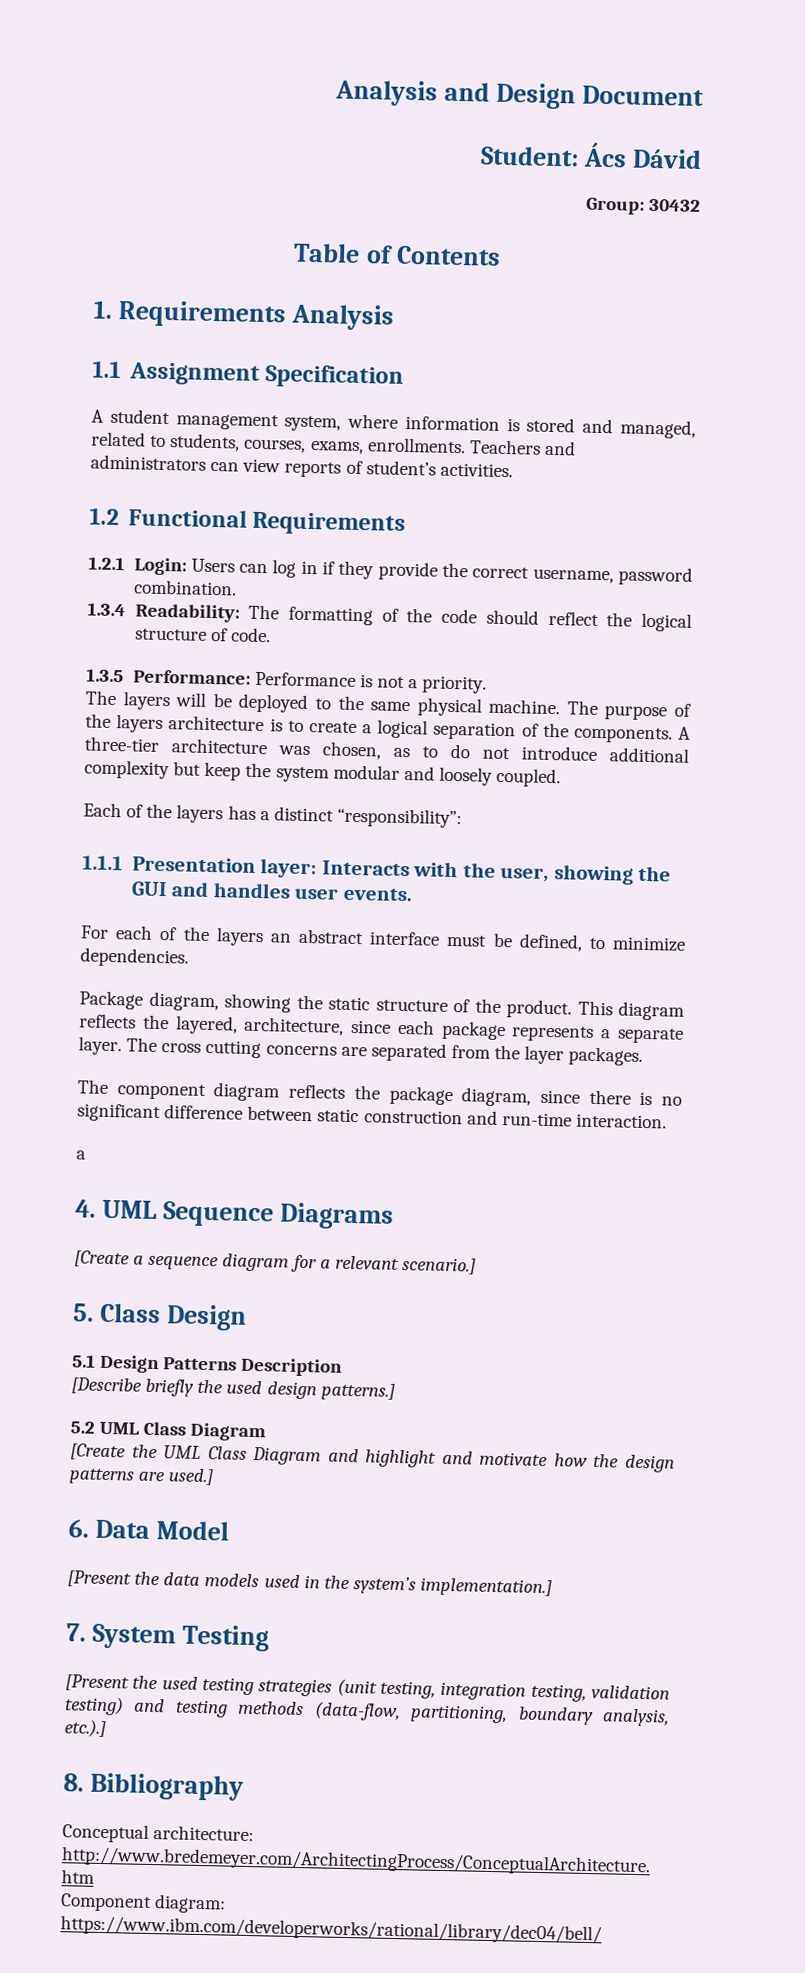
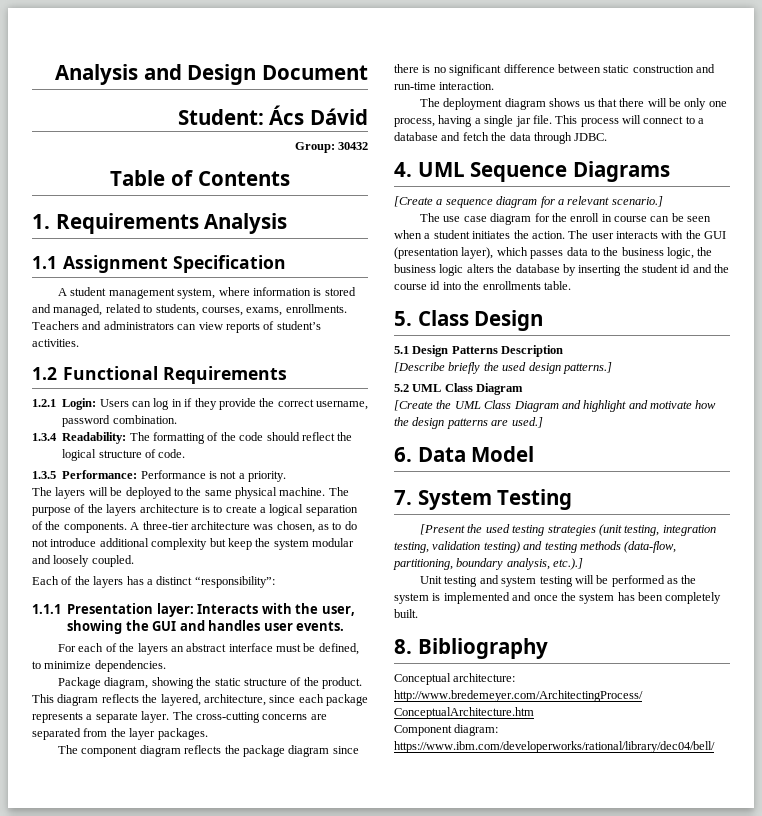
[161,1039,262,1059] cross cutting -> [195,712,260,723] cross-cutting
[461,1087,532,1107] diagram, -> [288,745,330,757] diagram
[76,1150,86,1160] a -> [420,98,727,110] [394,115,705,127] [394,132,608,144] The deployment diagram shows us that there will be only one process, having a single jar file. This process will connect to a database and fetch the data through JDBC.
(476, 1266) none -> [420,213,712,225] [394,230,727,239] [394,247,713,259] [394,264,730,276] [394,281,571,290] // The use case diagram for the enroll in course can be seen when a student initiates the action. The user interacts with the GUI (presentation layer), which passes data to the business logic, the business logic alters the database by inserting the student id and the course id into the enrollments table.
[67,1570,553,1598] // [Present the data models used in the system’s implementation.] -> (535, 454) none
(106, 1728) none -> [420,575,697,587] [394,592,722,604] [394,609,418,618] // Unit testing and system testing will be performed as the system is implemented and once the system has been completely built.

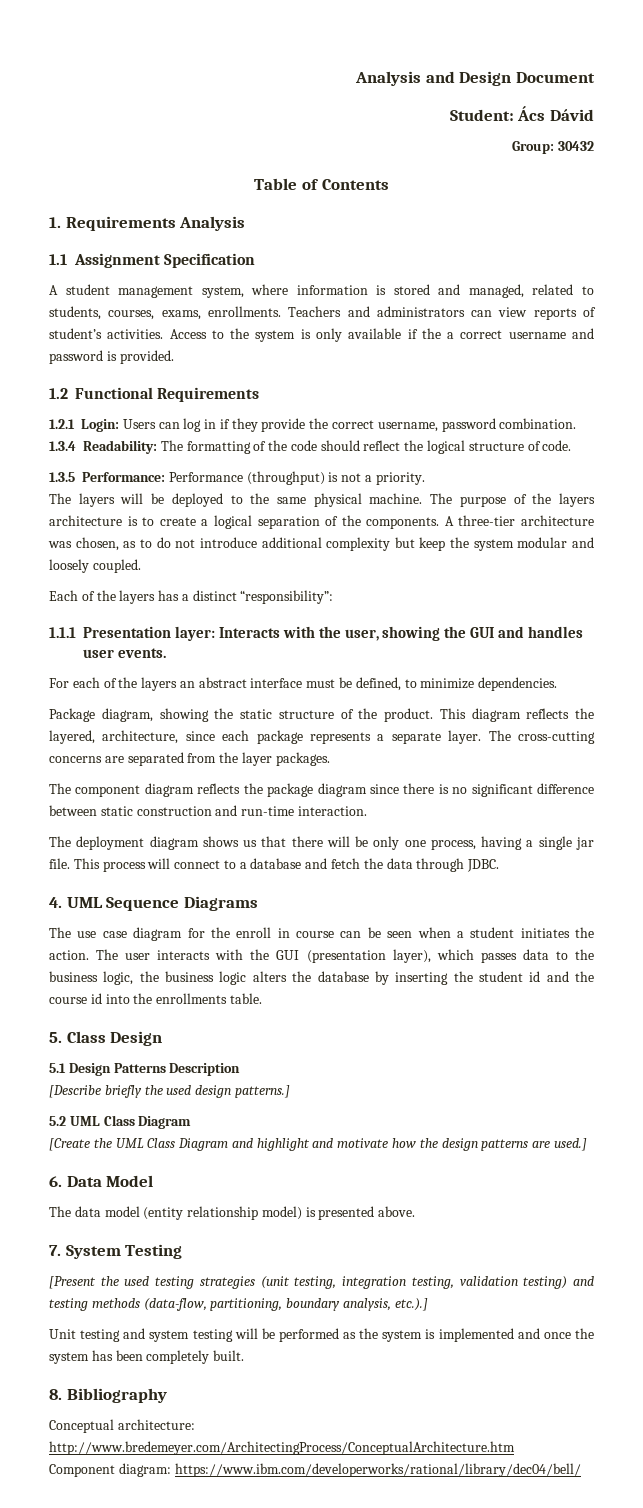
(79, 343) none -> [169,328,594,342] [49,350,174,364] Access to the system is only available if the a correct username and password is provided.
(206, 474) none -> [246,471,325,485] (throughput)
[394,196,663,208] // [Create a sequence diagram for a relevant scenario.] -> (258, 903) none
(535, 454) none -> [49,1206,416,1220] // The data model (entity relationship model) is presented above.

